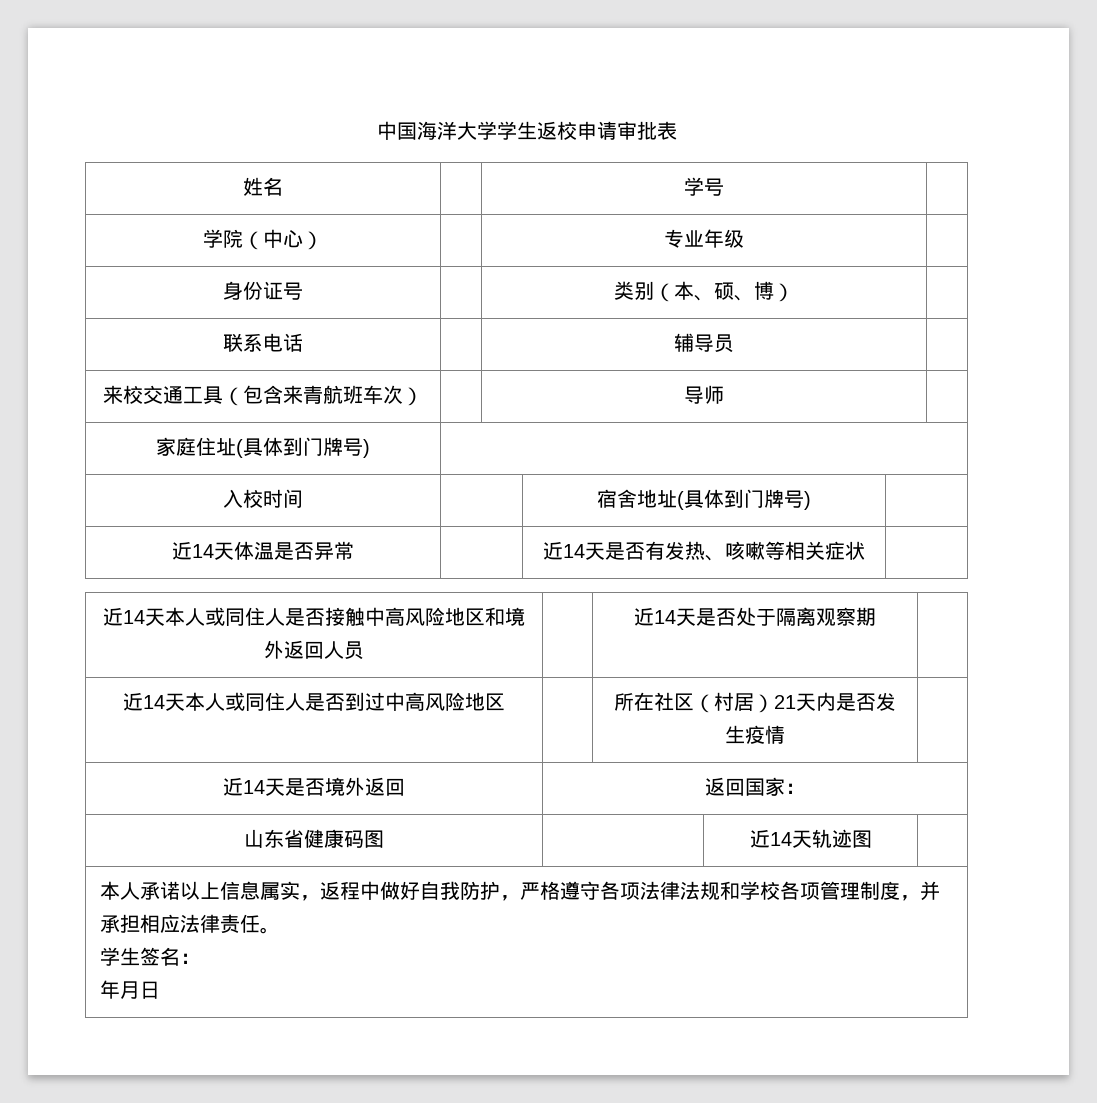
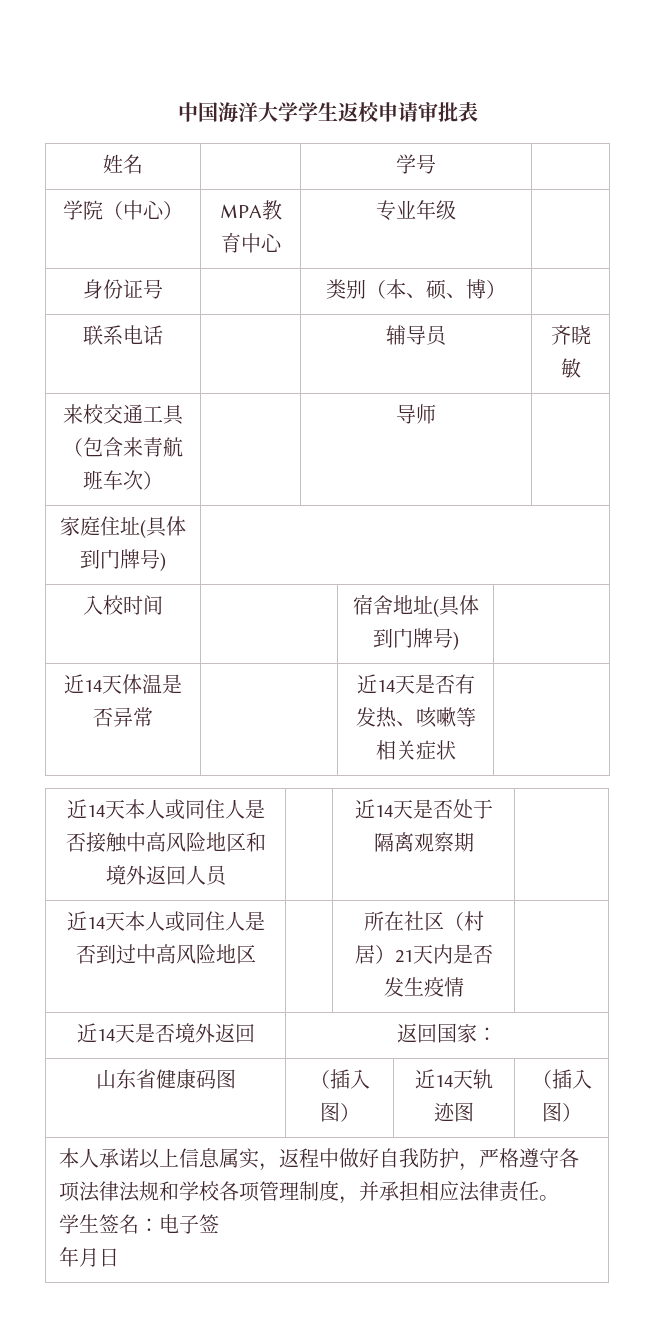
(323, 240) none -> [219,200,282,220] [220,233,283,253] MPA教育中心
(734, 343) none -> [550,325,591,345] [560,358,581,378] 齐晓敏
(384, 839) none -> [309,1069,370,1089] [319,1102,360,1122] （插入图）
(872, 839) none -> [531,1069,592,1089] [541,1102,582,1122] （插入图）
(201, 958) none -> [158,1214,219,1234] 电子签

